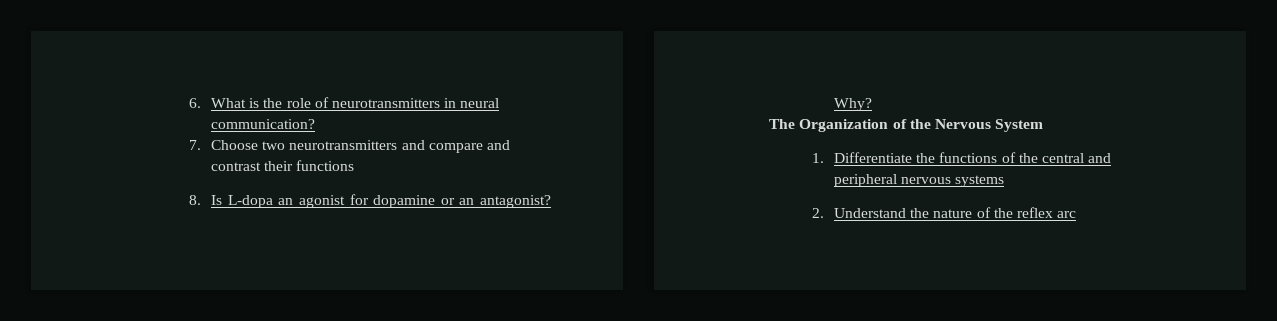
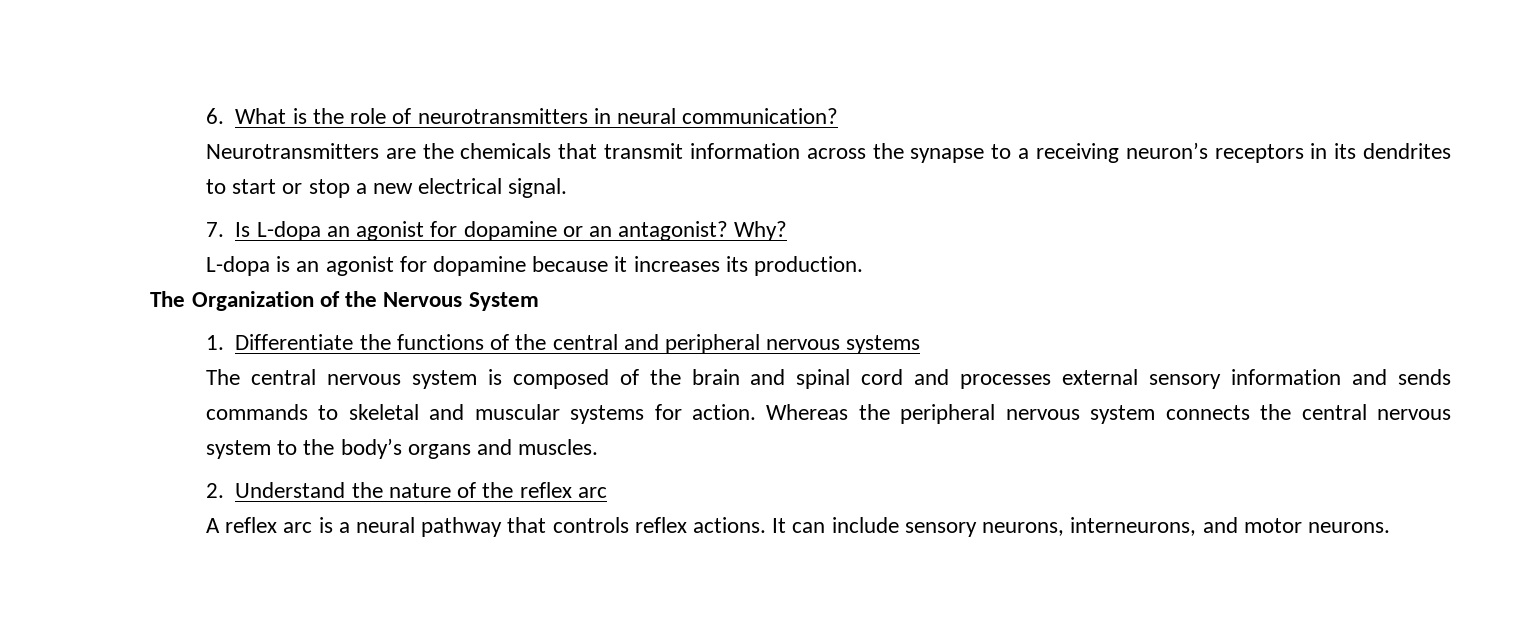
[189,140,510,153] [211,160,355,171] [189,195,202,205] 7. Choose two neurotransmitters and compare and contrast their functions // 8. -> [205,142,1451,163] [205,178,568,198] [205,222,224,237] Neurotransmitters are the chemicals that transmit information across the synapse to a receiving neuron’s receptors in its dendrites to start or stop a new electrical signal. // 7.
(873, 104) none -> [205,256,864,276] // L-dopa is an agonist for dopamine because it increases its production.
(1005, 181) none -> [205,369,1452,389] [205,404,1451,424] [205,438,599,459] // The central nervous system is composed of the brain and spinal cord and processes external sensory information and sends commands to skeletal and muscular systems for action. Whereas the peripheral nervous system connects the central nervous system to the body’s organs and muscles.
(1077, 214) none -> [205,517,1390,537] // A reflex arc is a neural pathway that controls reflex actions. It can include sensory neurons, interneurons, and motor neurons.

